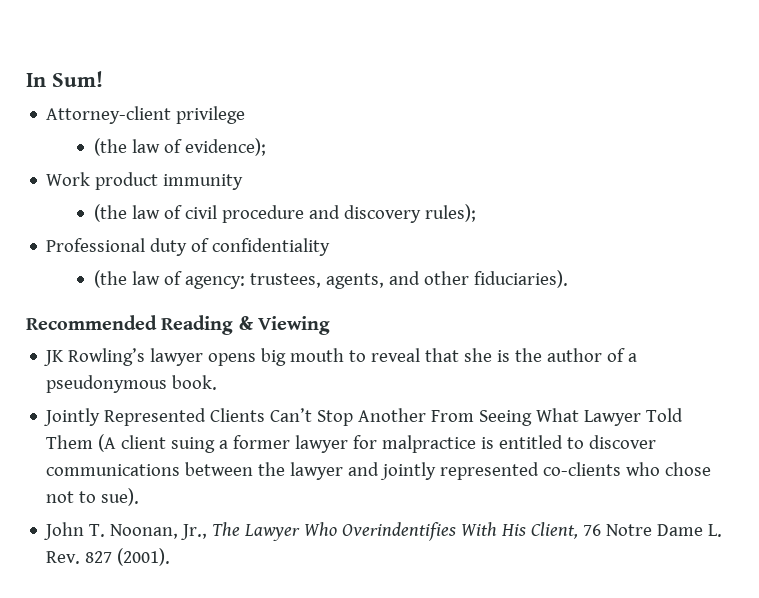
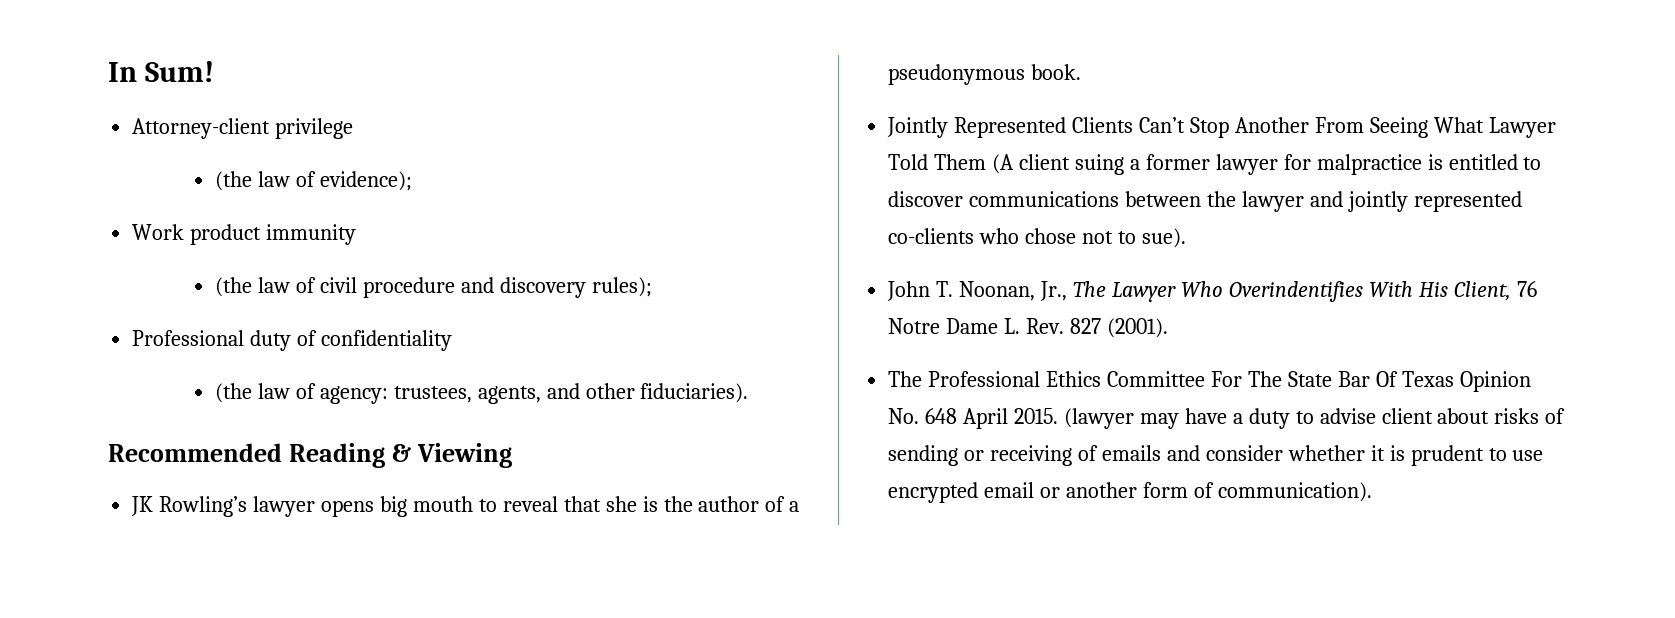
(171, 557) none -> [888,371,1531,392] [888,408,1566,429] [888,445,1544,466] [888,482,1372,503] // The Professional Ethics Committee For The State Bar Of Texas Opinion No. 648 April 2015. (lawyer may have a duty to advise client about risks of sending or receiving of emails and consider whether it is prudent to use encrypted email or another form of communication).

